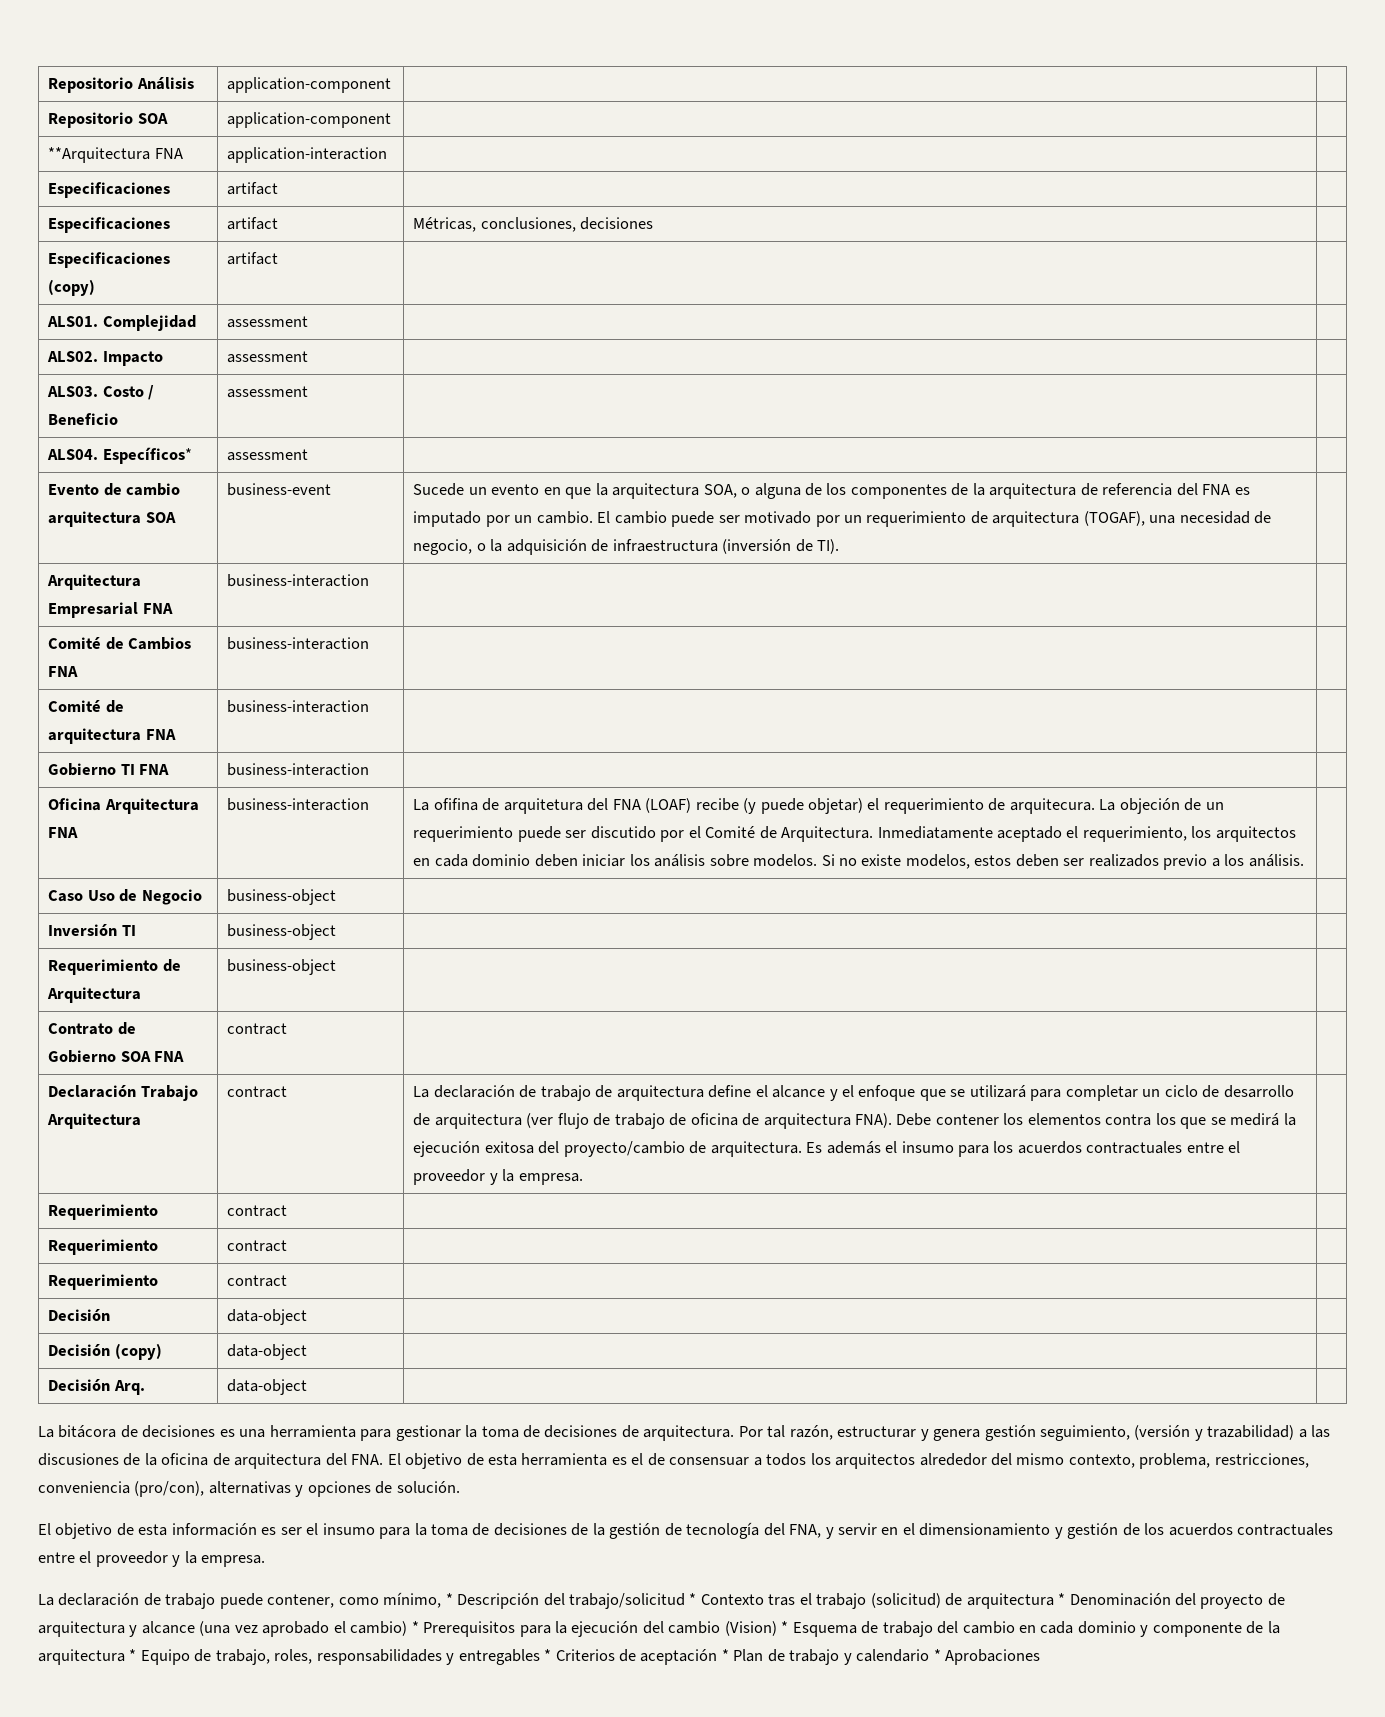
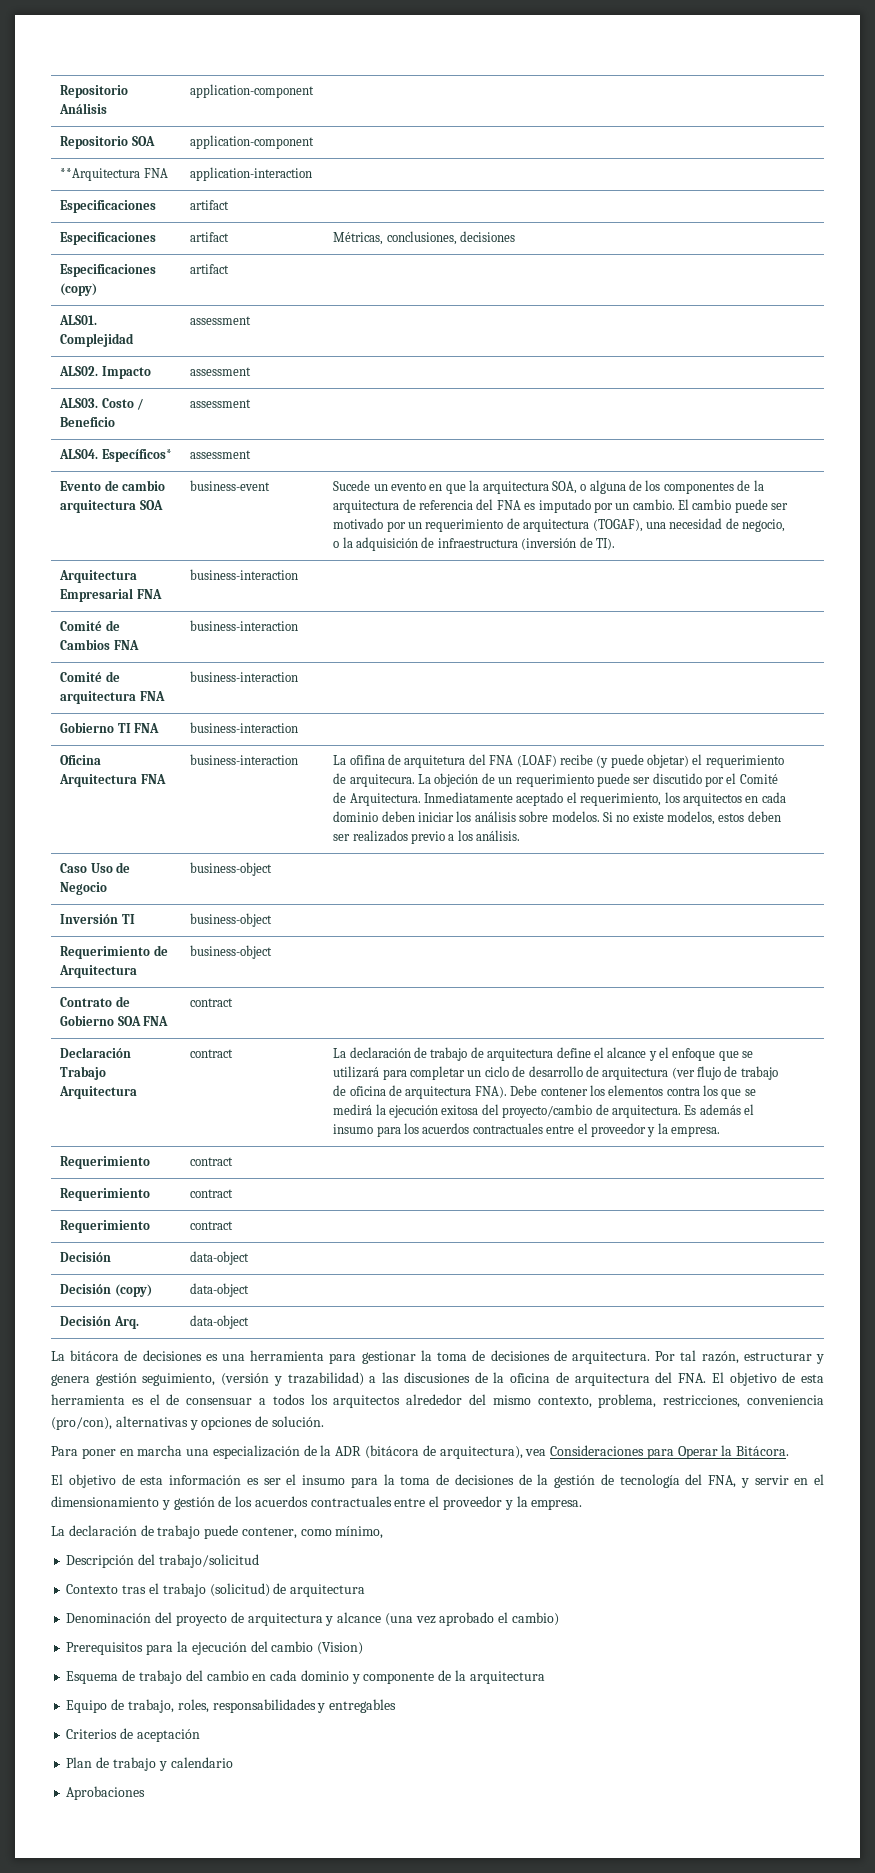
(460, 1487) none -> [51,1445,790,1459] // Para poner en marcha una especialización de la ADR (bitácora de arquitectura), vea Consideraciones para Operar la Bitácora.
[445,1593,453,1605] * -> (384, 1532) //
[689,1593,697,1605] * -> (259, 1561) //
[1058,1593,1066,1605] * -> (366, 1590) //
[411,1621,419,1633] * -> (559, 1619) //
[781,1621,789,1633] * -> (364, 1648) //
[129,1649,137,1661] * -> (545, 1677) //
[544,1649,552,1661] * -> (397, 1706) //
[721,1649,729,1661] * -> (200, 1735) //
[933,1649,941,1661] * -> (233, 1762) //

